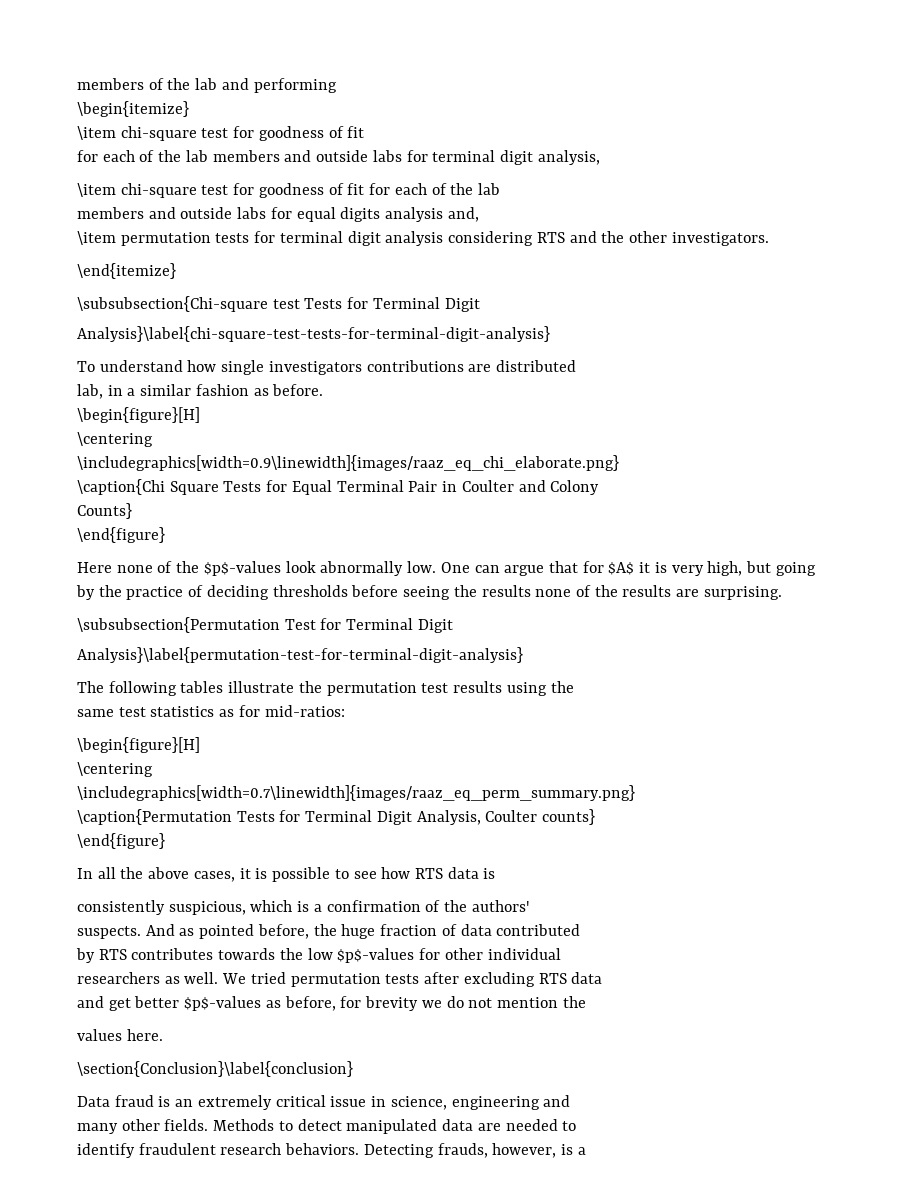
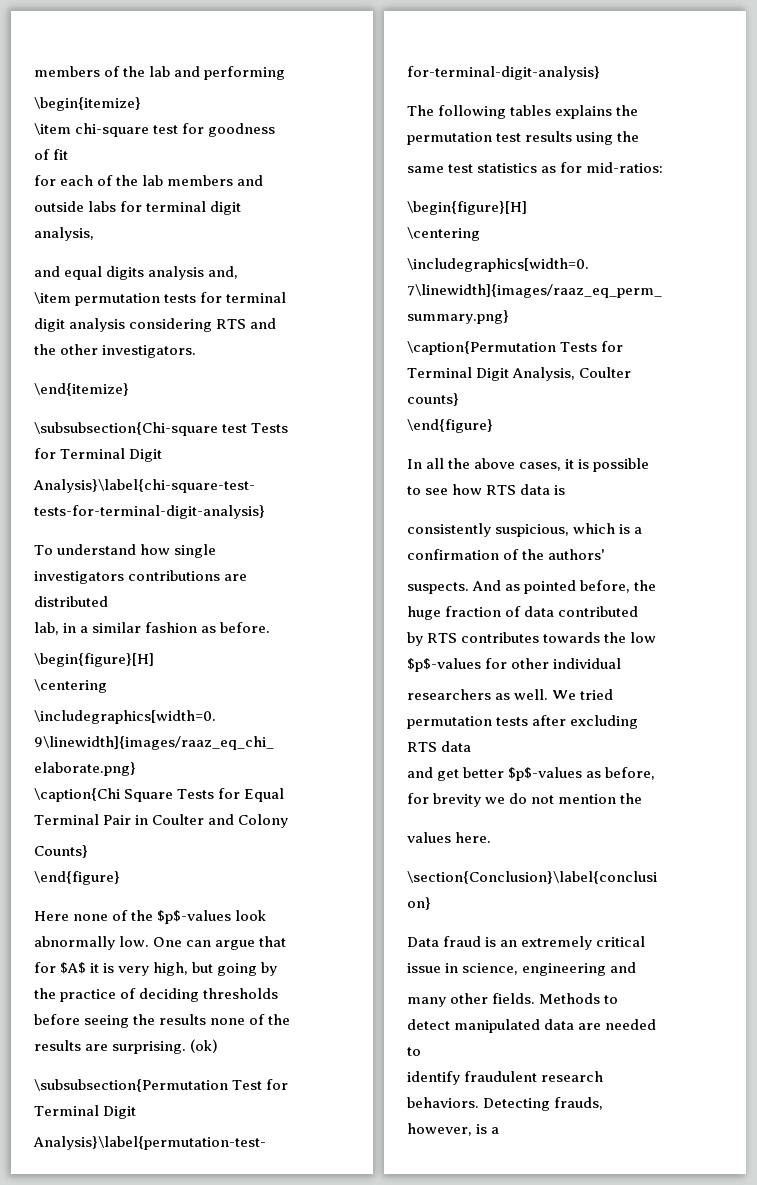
[77,183,500,198] [77,207,292,219] \item chi-square test for goodness of fit for each of the lab // members and outside labs for -> [34,266,60,277] and
(782, 593) none -> [190,1039,219,1053] (ok)
[228,681,295,693] illustrate -> [555,105,613,119] explains

